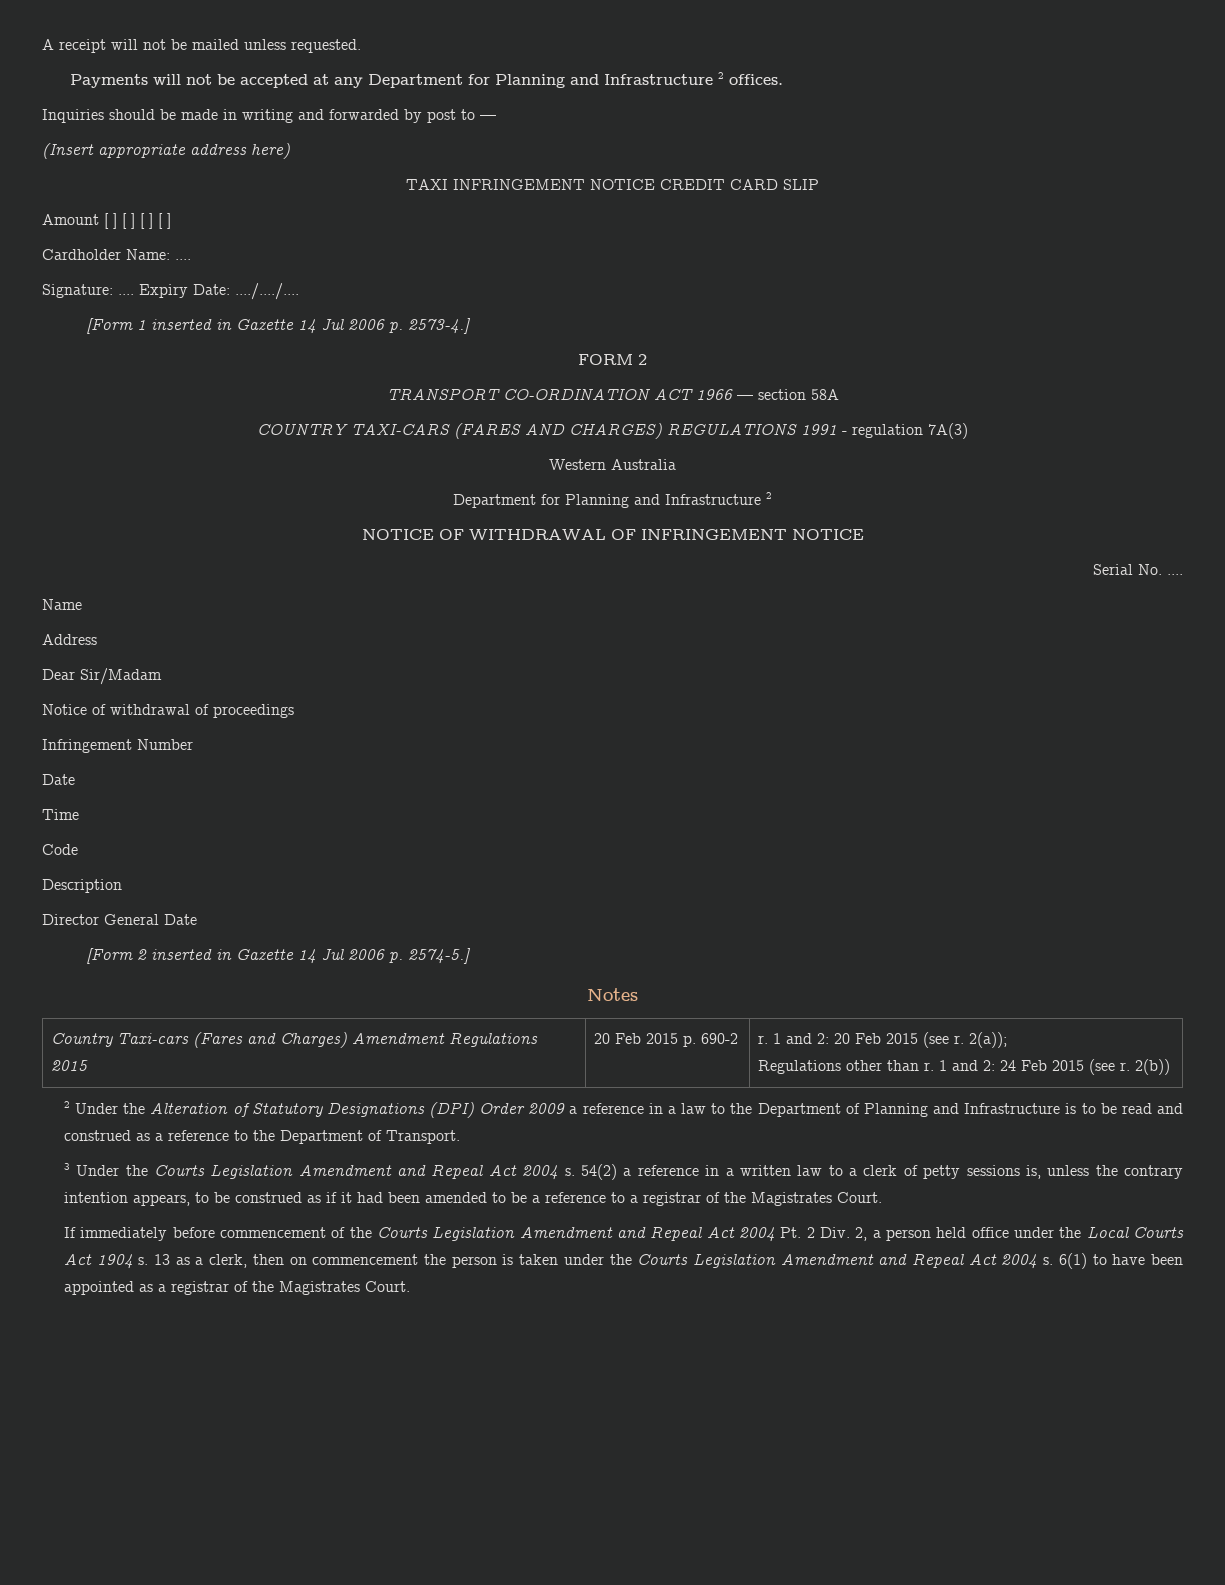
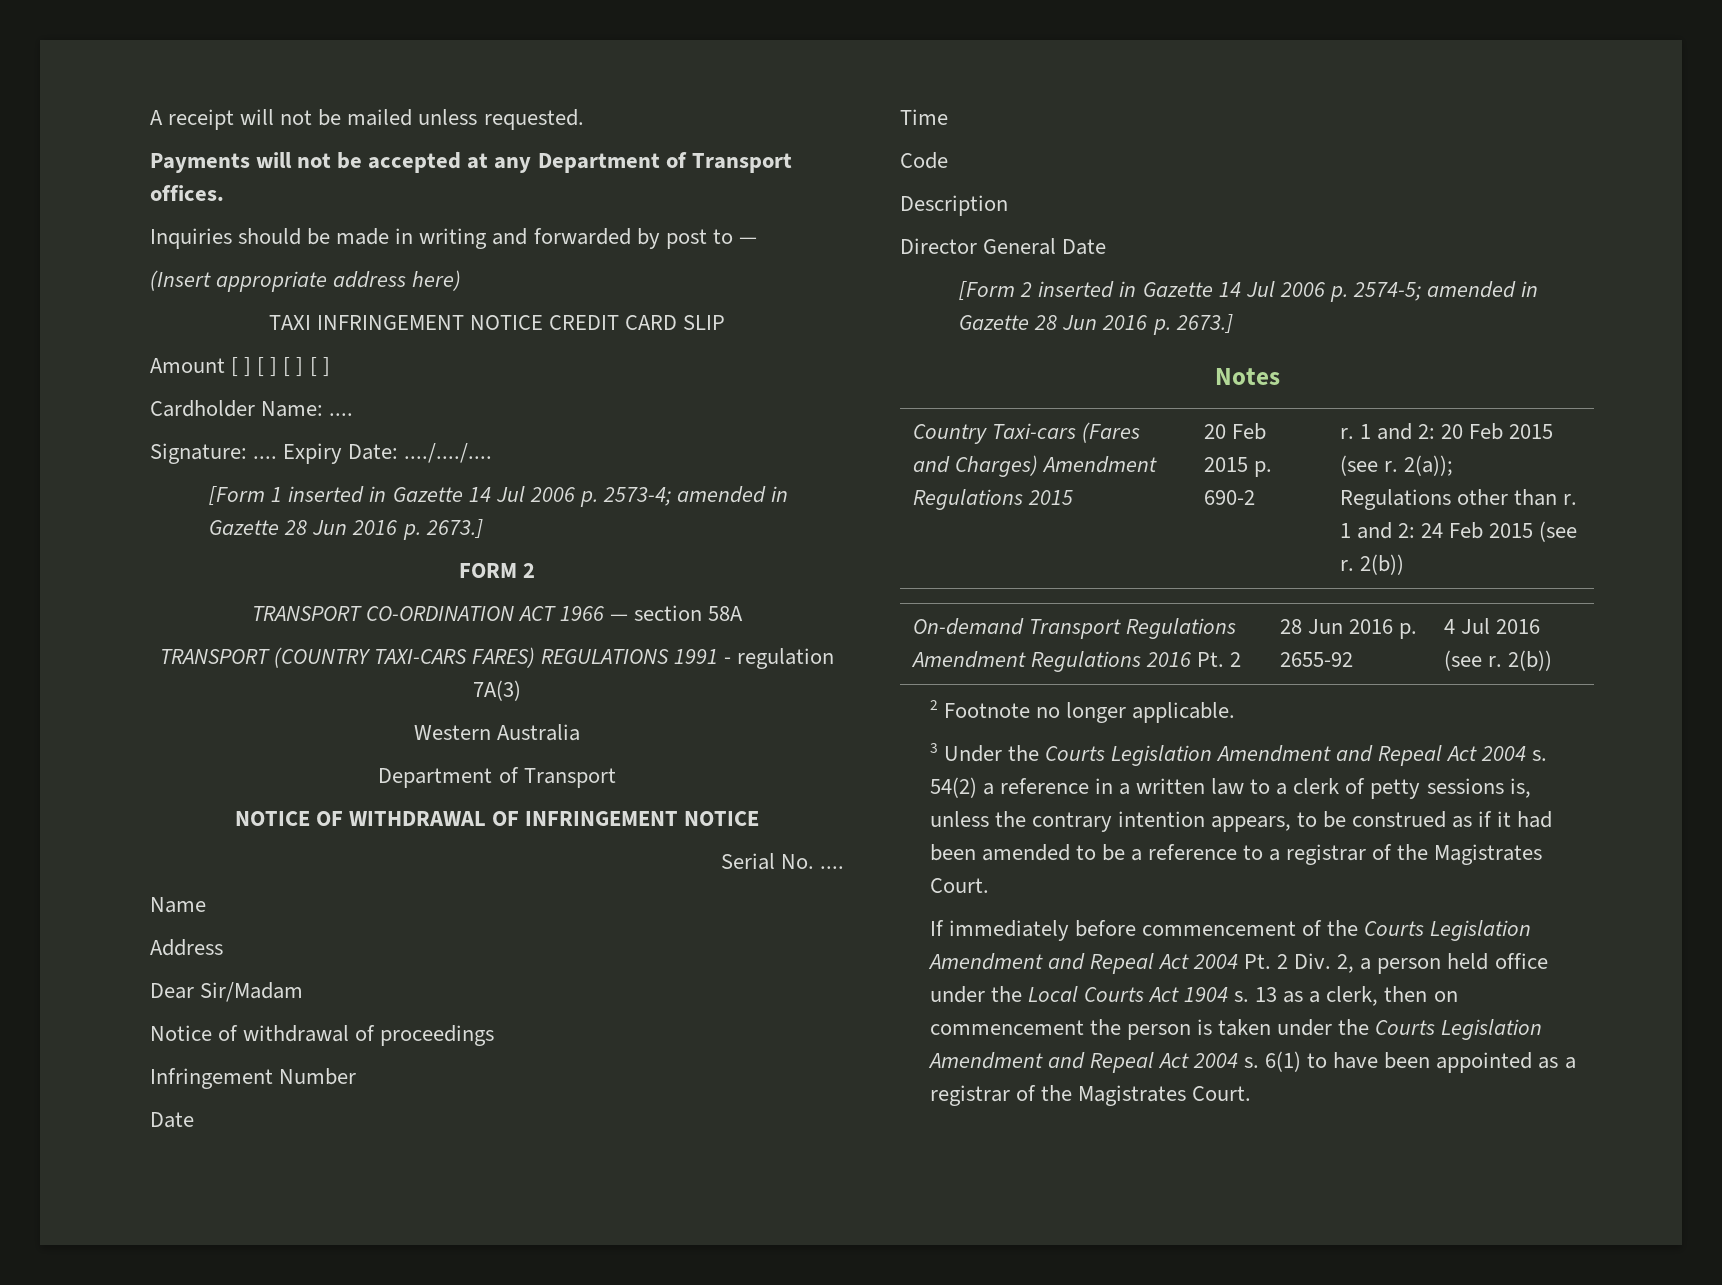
[467,72,724,88] for Planning and Infrastructure 2 -> [665,152,792,173] of Transport
[407,318,471,334] 2573-4.] -> [602,486,789,506] [209,519,483,540] 2573-4; amended in Gazette 28 Jun 2016 p. 2673.]
[257,423,662,439] COUNTRY TAXI-CARS (FARES AND CHARGES) -> [159,647,535,668] TRANSPORT (COUNTRY TAXI-CARS FARES)
[541,492,772,508] for Planning and Infrastructure 2 -> [498,767,616,788] of Transport
[407,948,471,964] 2574-5.] -> [1352,281,1539,301] [959,314,1233,335] 2574-5; amended in Gazette 28 Jun 2016 p. 2673.]
[63,1101,1184,1118] [63,1130,460,1144] // 2 Under the Alteration of Statutory Designations (DPI) Order 2009 a reference in a law to the Department of Planning and Infrastructure is to be read and construed as a reference to the Department of Transport. -> [912,618,1237,639] [910,651,1242,672] [1279,619,1418,639] [1279,652,1353,667] [1443,618,1541,634] [1443,650,1553,671] [929,700,1235,723] // On-demand Transport Regulations Amendment Regulations 2016 Pt. 2 | 28 Jun 2016 p. 2655-92 | 4 Jul 2016 (see r. 2(b)) // 2 Footnote no longer applicable.

